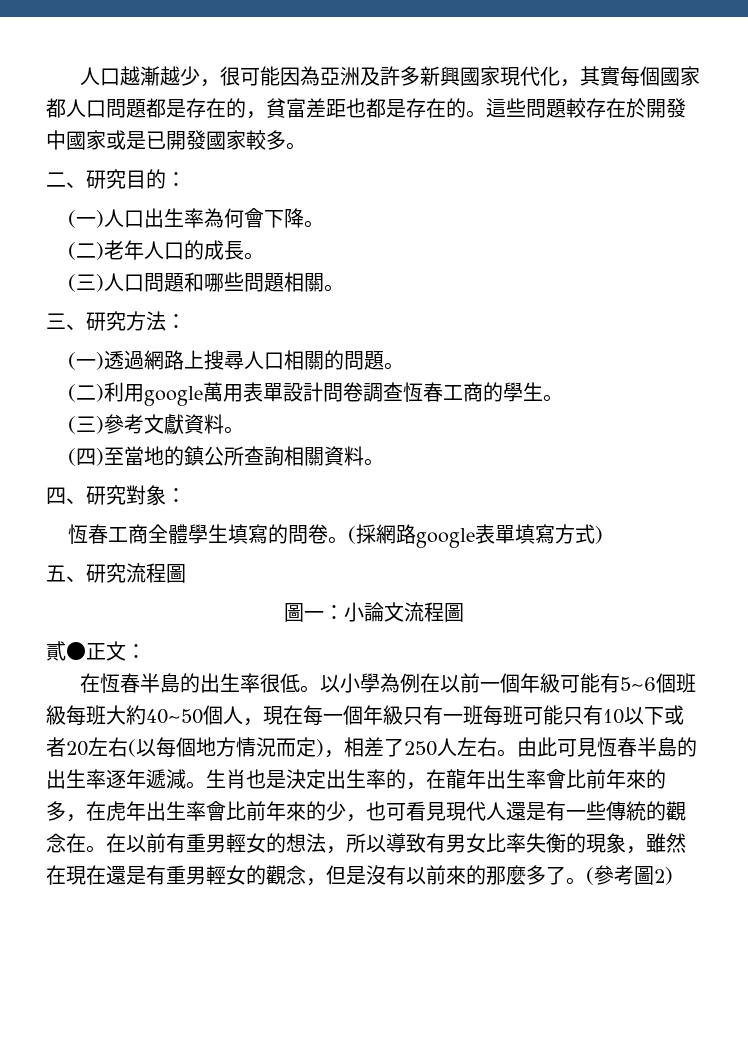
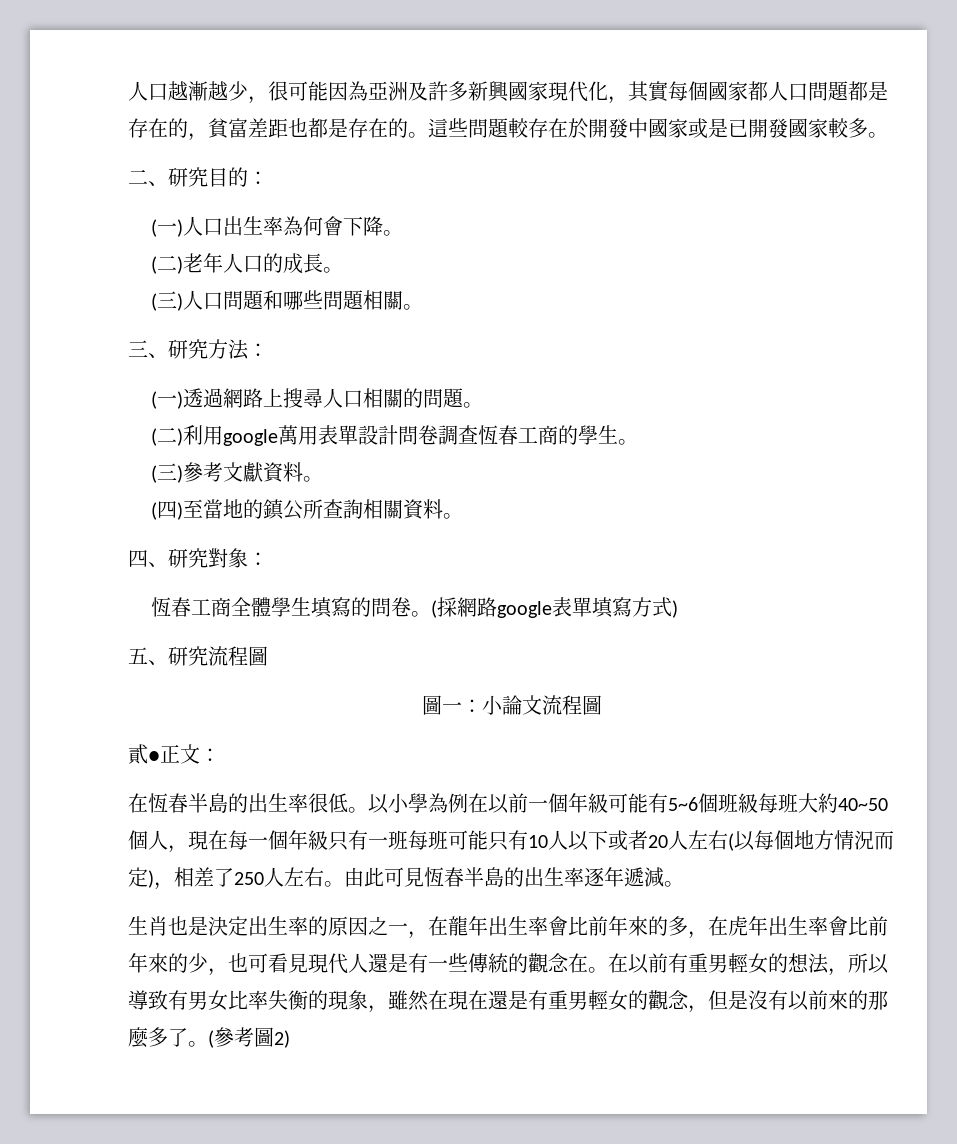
(624, 716) none -> [548,830,568,850] 人
(88, 748) none -> [668,830,688,850] 人
(206, 785) none -> (684, 884) //
(406, 779) none -> [328,916,408,936] 原因之一

